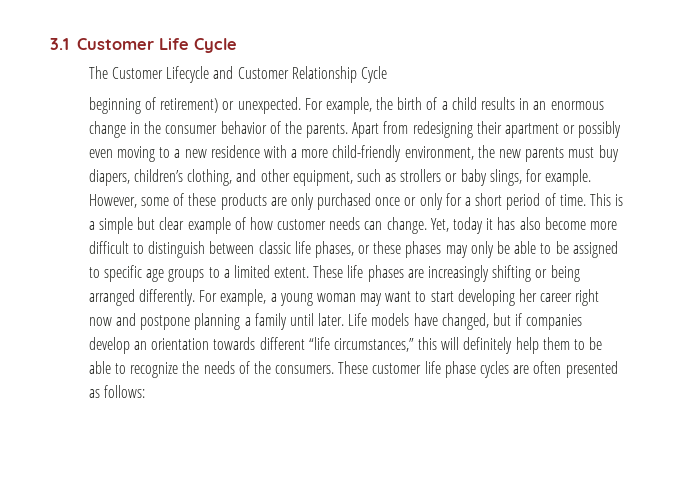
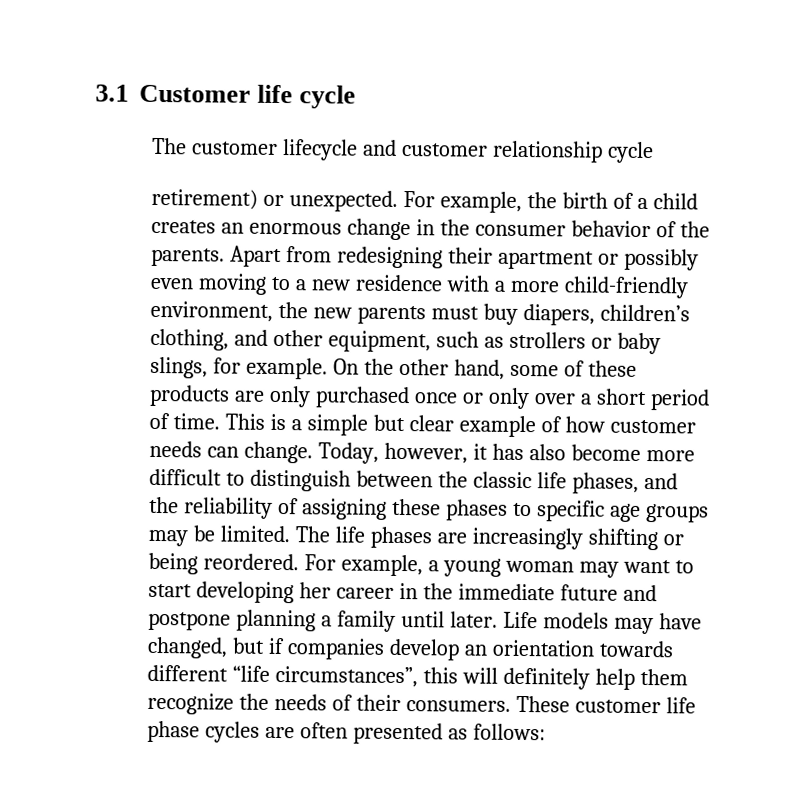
[158,38,237,53] [88,66,387,83] [88,97,156,114] Life Cycle // The Customer Lifecycle and Customer Relationship Cycle // beginning of -> [257,84,357,109] [152,137,654,164] life cycle // The customer lifecycle and customer relationship cycle //
[480,97,530,110] results in -> [151,219,217,234] creates
[88,194,137,208] However, -> [333,358,505,380] On the other hand,
[445,193,462,206] for -> [533,393,576,405] over
[430,217,483,234] Yet, today -> [318,442,469,464] Today, however,
(255, 247) none -> [438,471,469,488] the
[358,241,618,258] [88,265,344,282] or these phases may only be able to be assigned to specific age groups to a limited extent. These -> [643,472,678,490] [149,496,709,523] [148,525,331,547] and the reliability of assigning these phases to specific age groups may be limited. The
[88,289,195,306] arranged differently. -> [203,553,300,571] reordered.
[575,289,600,306] [88,317,112,326] right now -> [399,582,618,601] in the immediate future
(410, 319) none -> [613,617,654,635] may
[333,338,414,352] circumstances,” -> [275,665,419,688] circumstances”,
[573,337,603,350] [88,361,126,374] to be able to -> (688, 677) none
[253,361,271,374] the -> [356,694,402,712] their

